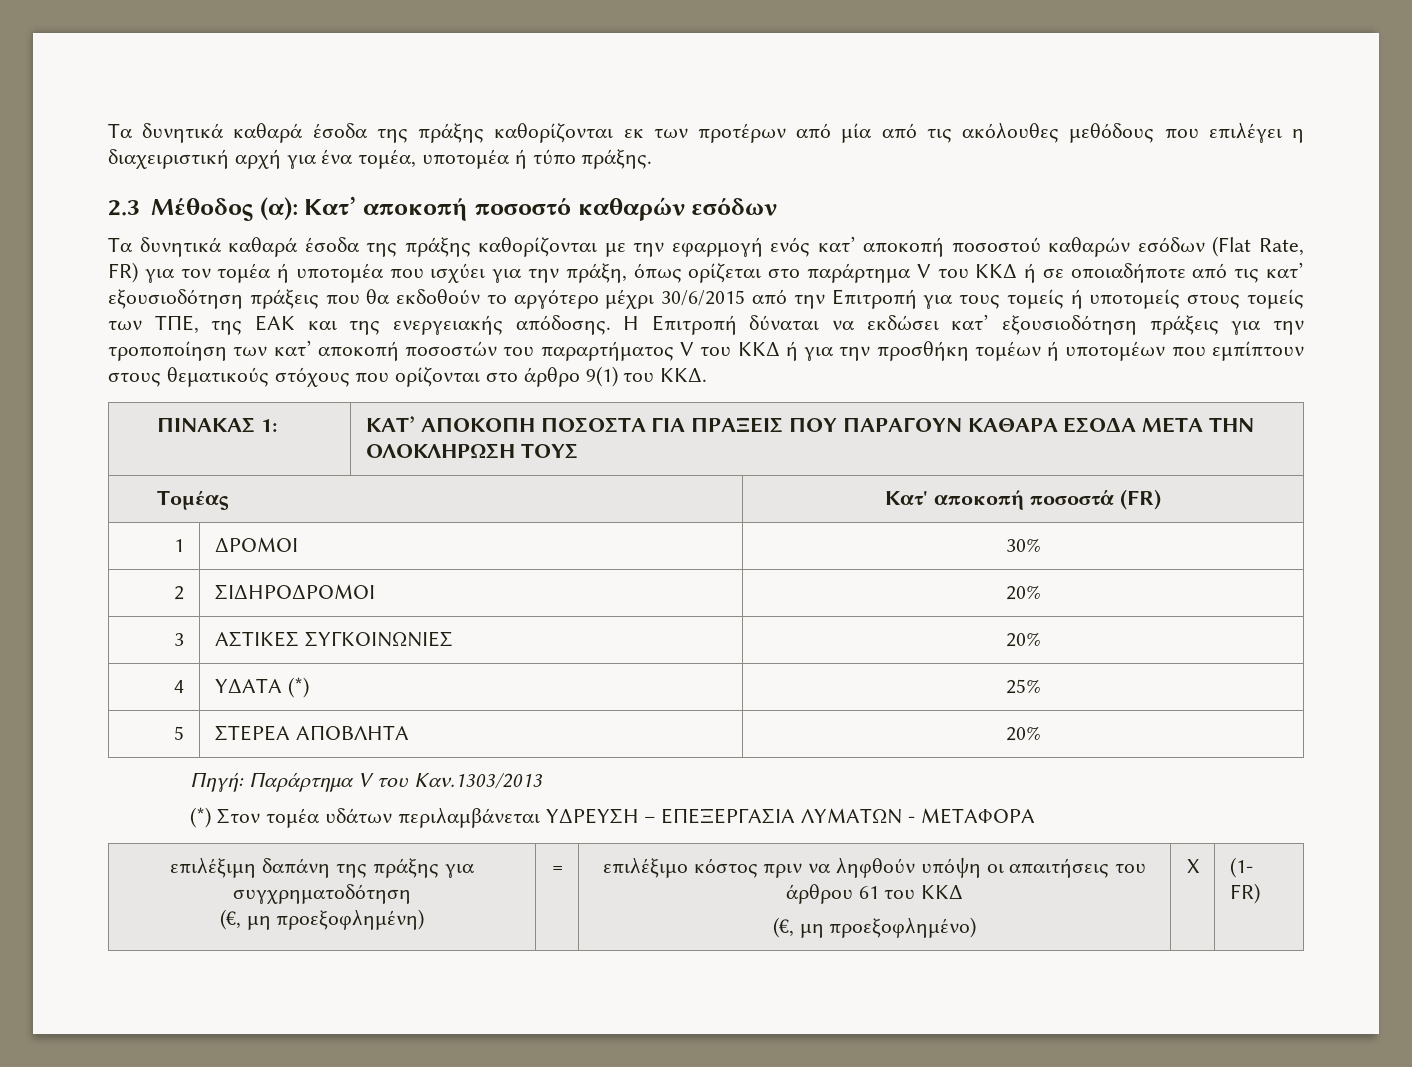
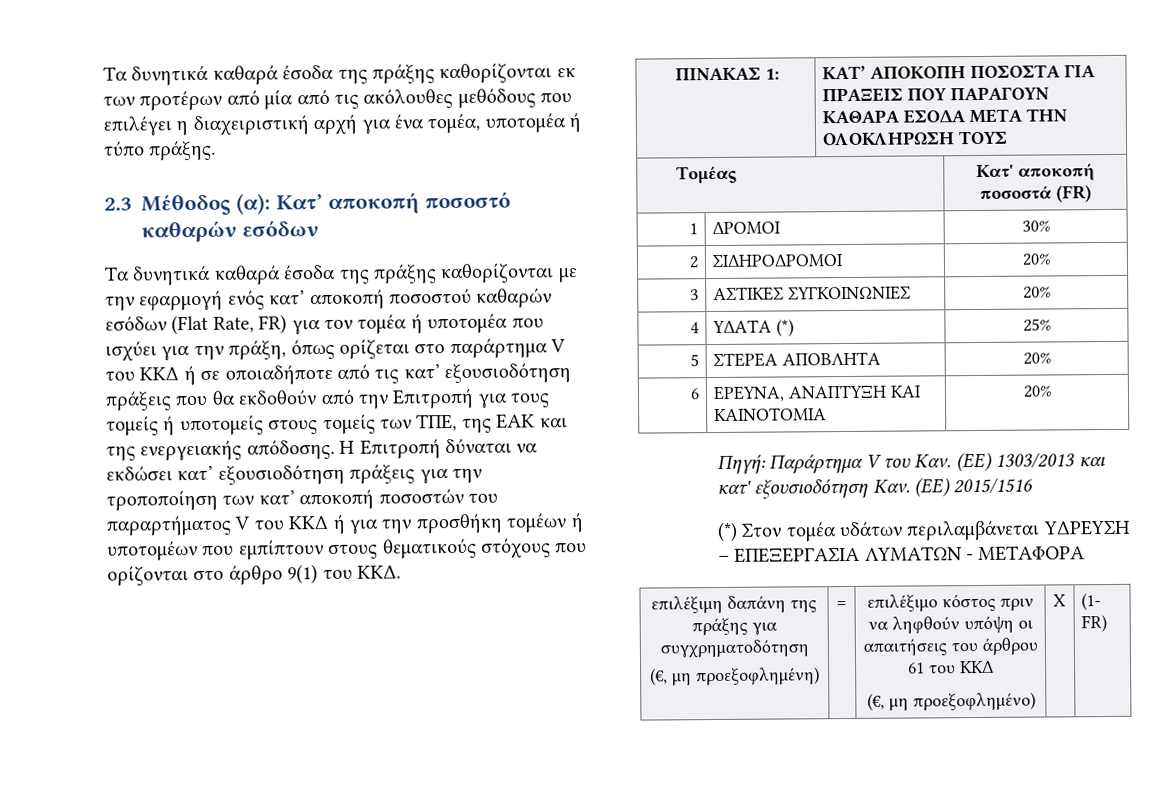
[486,289,746,309] το αργότερο μέχρι 30/6/2015 -> (318, 398) none
[190,772,542,792] // Πηγή: Παράρτημα V του Καν.1303/2013 -> [689,388,699,400] [713,384,922,403] [714,407,828,422] [1022,385,1051,398] [716,451,1106,475] [716,477,1034,499] // 6 | ΕΡΕΥΝΑ, ΑΝΑΠΤΥΞΗ ΚΑΙ ΚΑΙΝΟΤΟΜΙΑ | 20% // Πηγή: Παράρτημα V του Καν. (ΕΕ) 1303/2013 και κατ' εξουσιοδότηση Καν. (ΕΕ) 2015/1516

